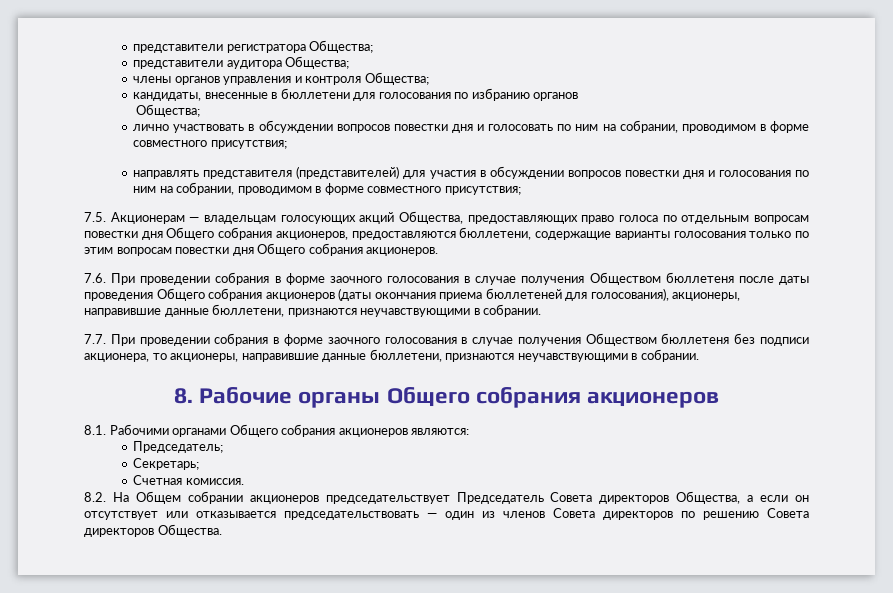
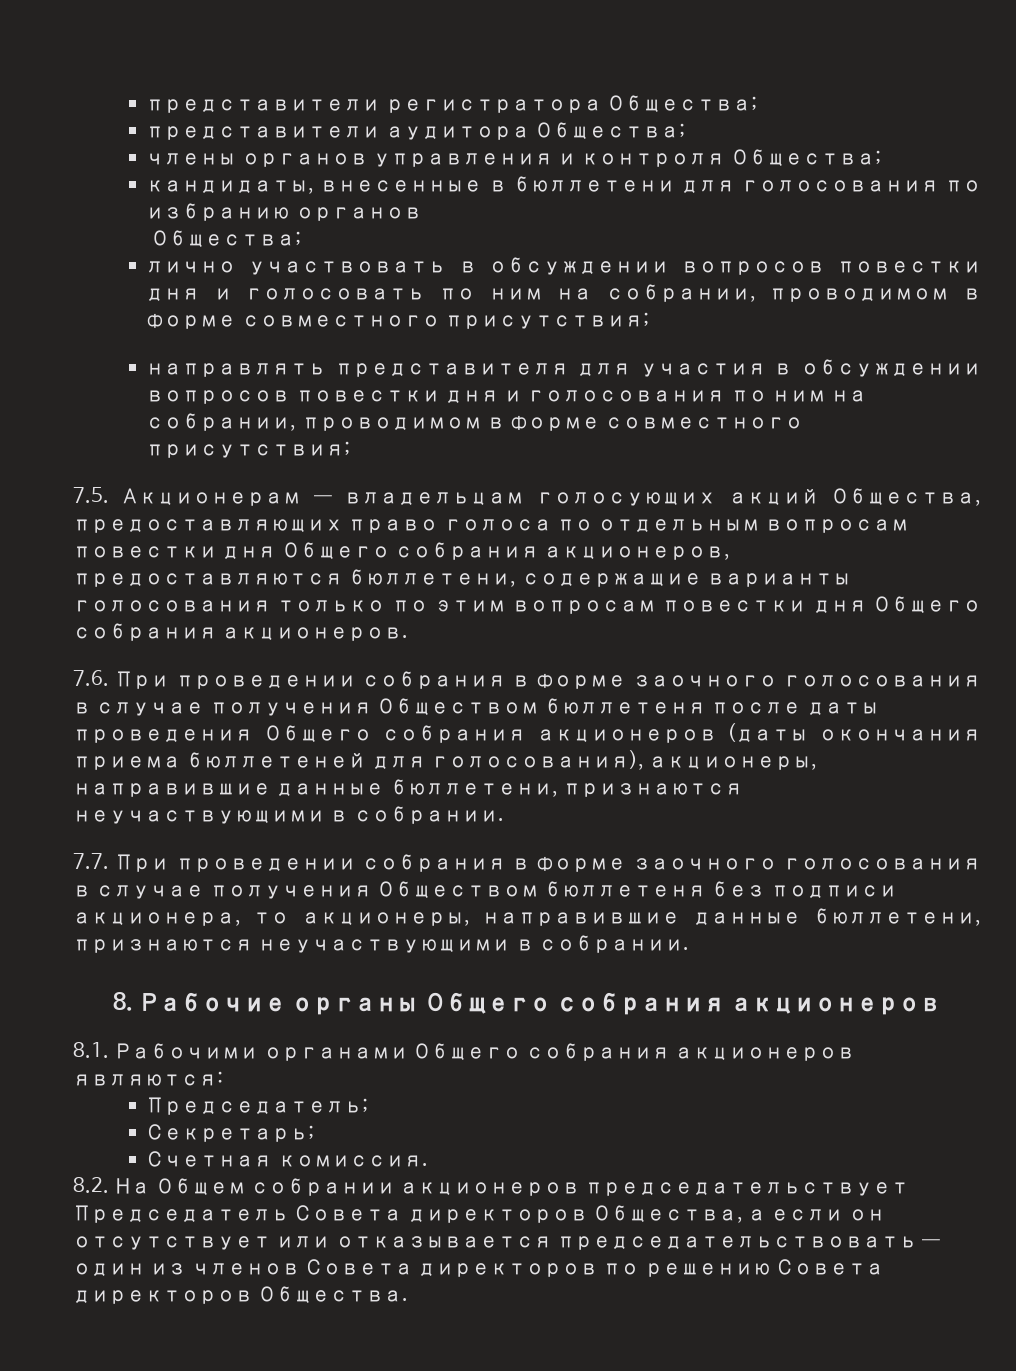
[296,166,400,179] (представителей) -> (569, 370) none
[360,308,471,317] неучавствующими -> [73,810,325,824] неучаствующими
[517,353,628,362] неучавствующими -> [258,939,511,953] неучаствующими

